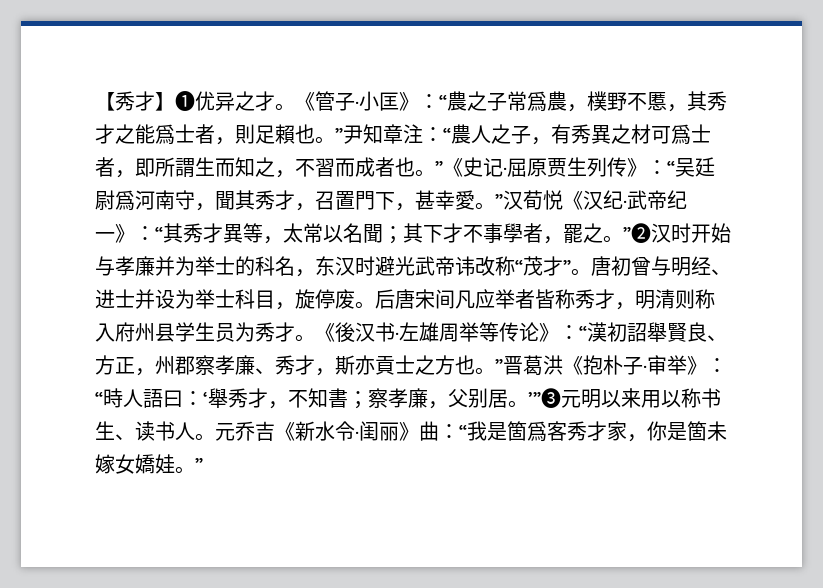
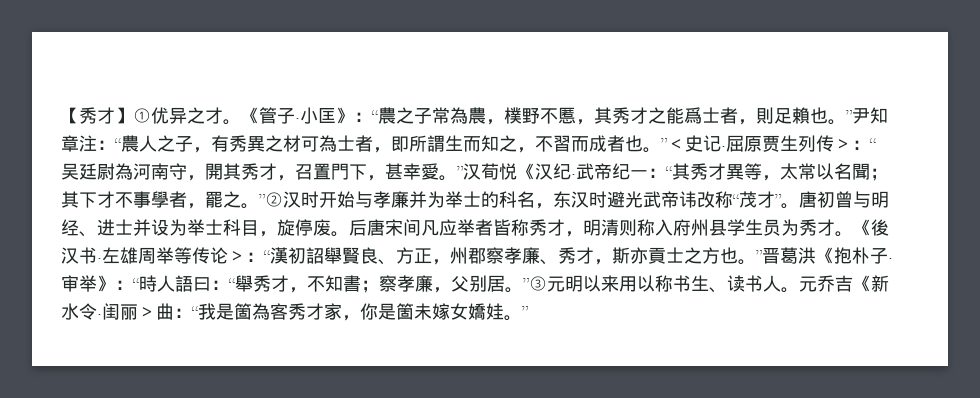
[175,91,195,111] ❶ -> [133,108,151,123] ①
[527,91,547,112] 爲 -> [450,107,468,124] 為
[671,124,691,145] 爲 -> [319,135,337,152] 為
[443,158,463,177] 《 -> [667,139,685,150] ＜
[627,158,647,177] 》 -> [834,139,852,150] ＞
[115,190,135,211] 爲 -> [115,163,133,180] 為
[215,191,235,210] 聞 -> [205,163,223,180] 開
[115,224,135,243] 》 -> (648, 174) none
[623,223,651,243] ”❷ -> [259,192,283,207] ”②
[539,323,559,342] 》 -> [228,251,246,262] ＞
[203,392,208,406] ‘ -> [228,278,235,290] “
[528,388,561,408] ’”❸ -> [523,276,547,291] ”③
[399,422,419,441] 》 -> [138,307,156,318] ＞
[527,421,547,442] 爲 -> [252,303,270,320] 為

